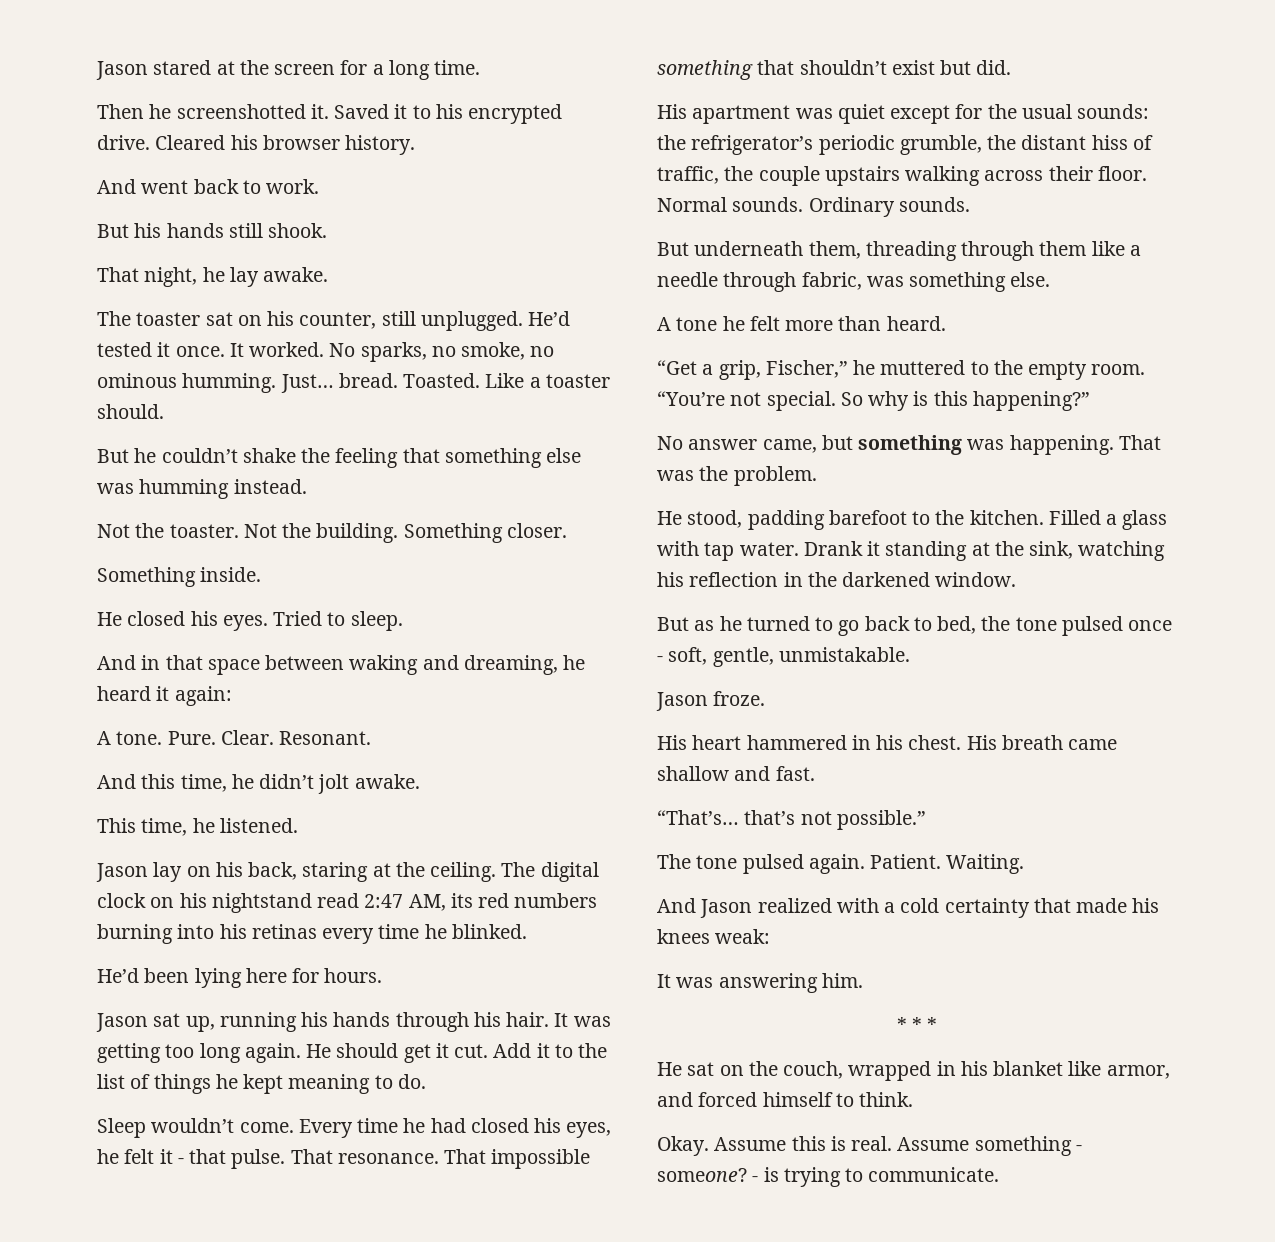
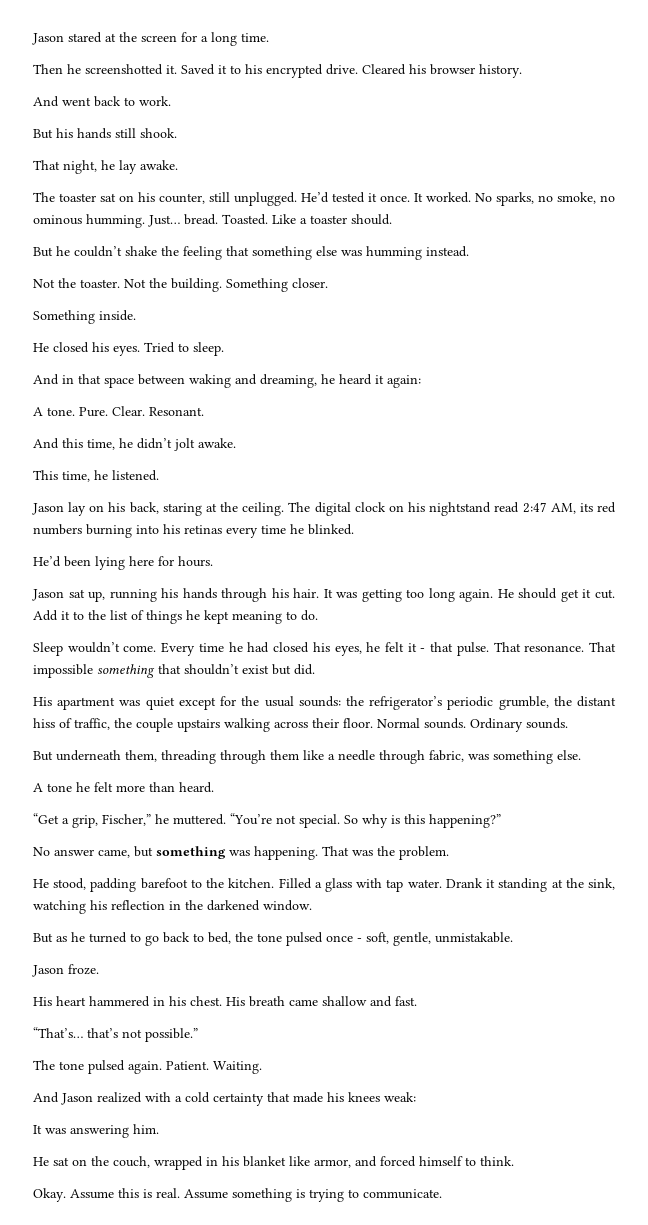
[880,360,1146,380] muttered to the empty room. -> [173,814,226,825] muttered.
[896,1017,938,1032] // * * * -> (159, 1129) none
[1075,1145,1082,1151] [657,1168,759,1182] - someone? - -> (292, 1195) none

